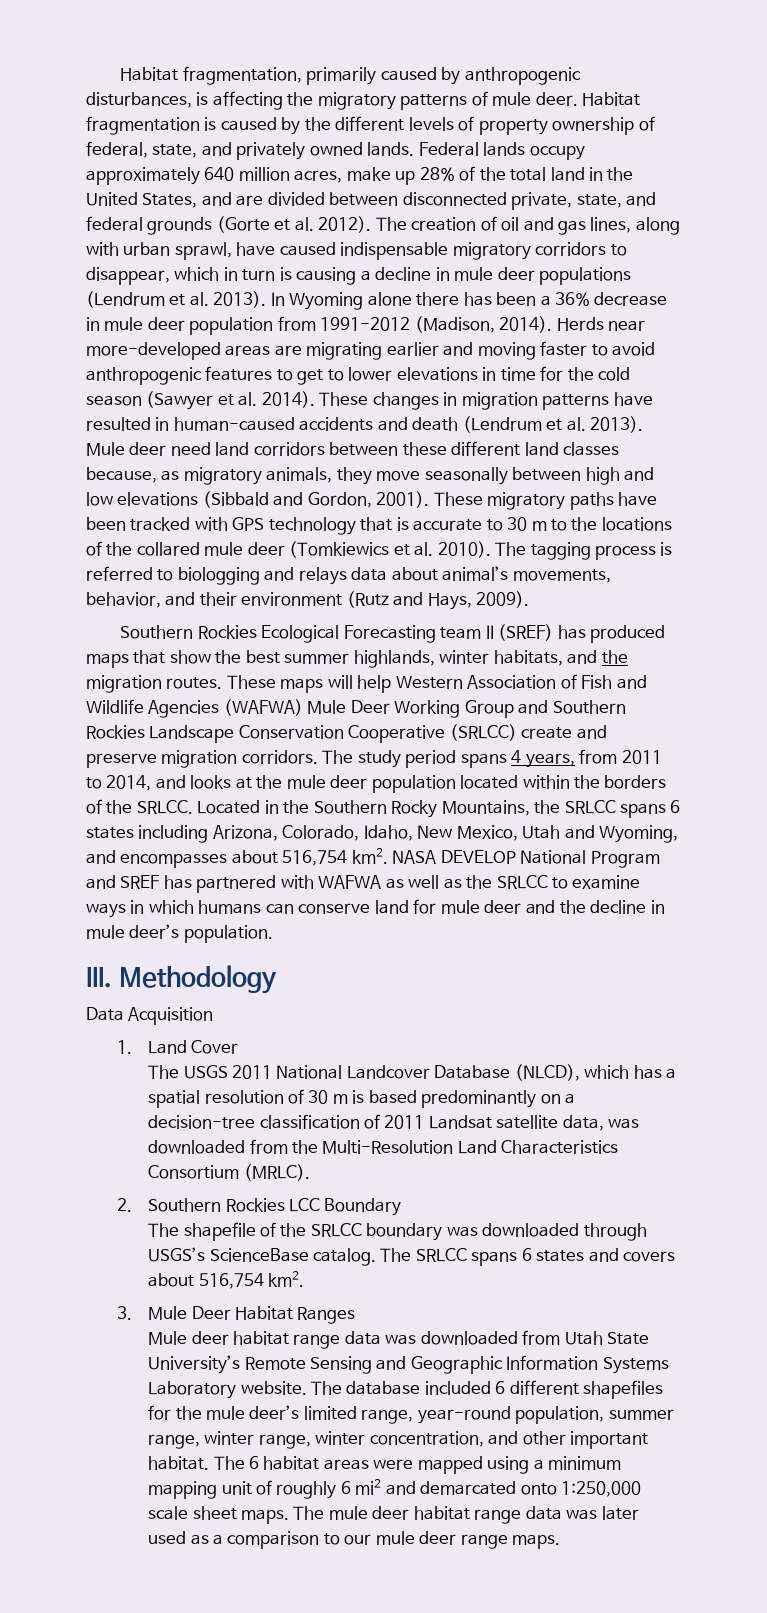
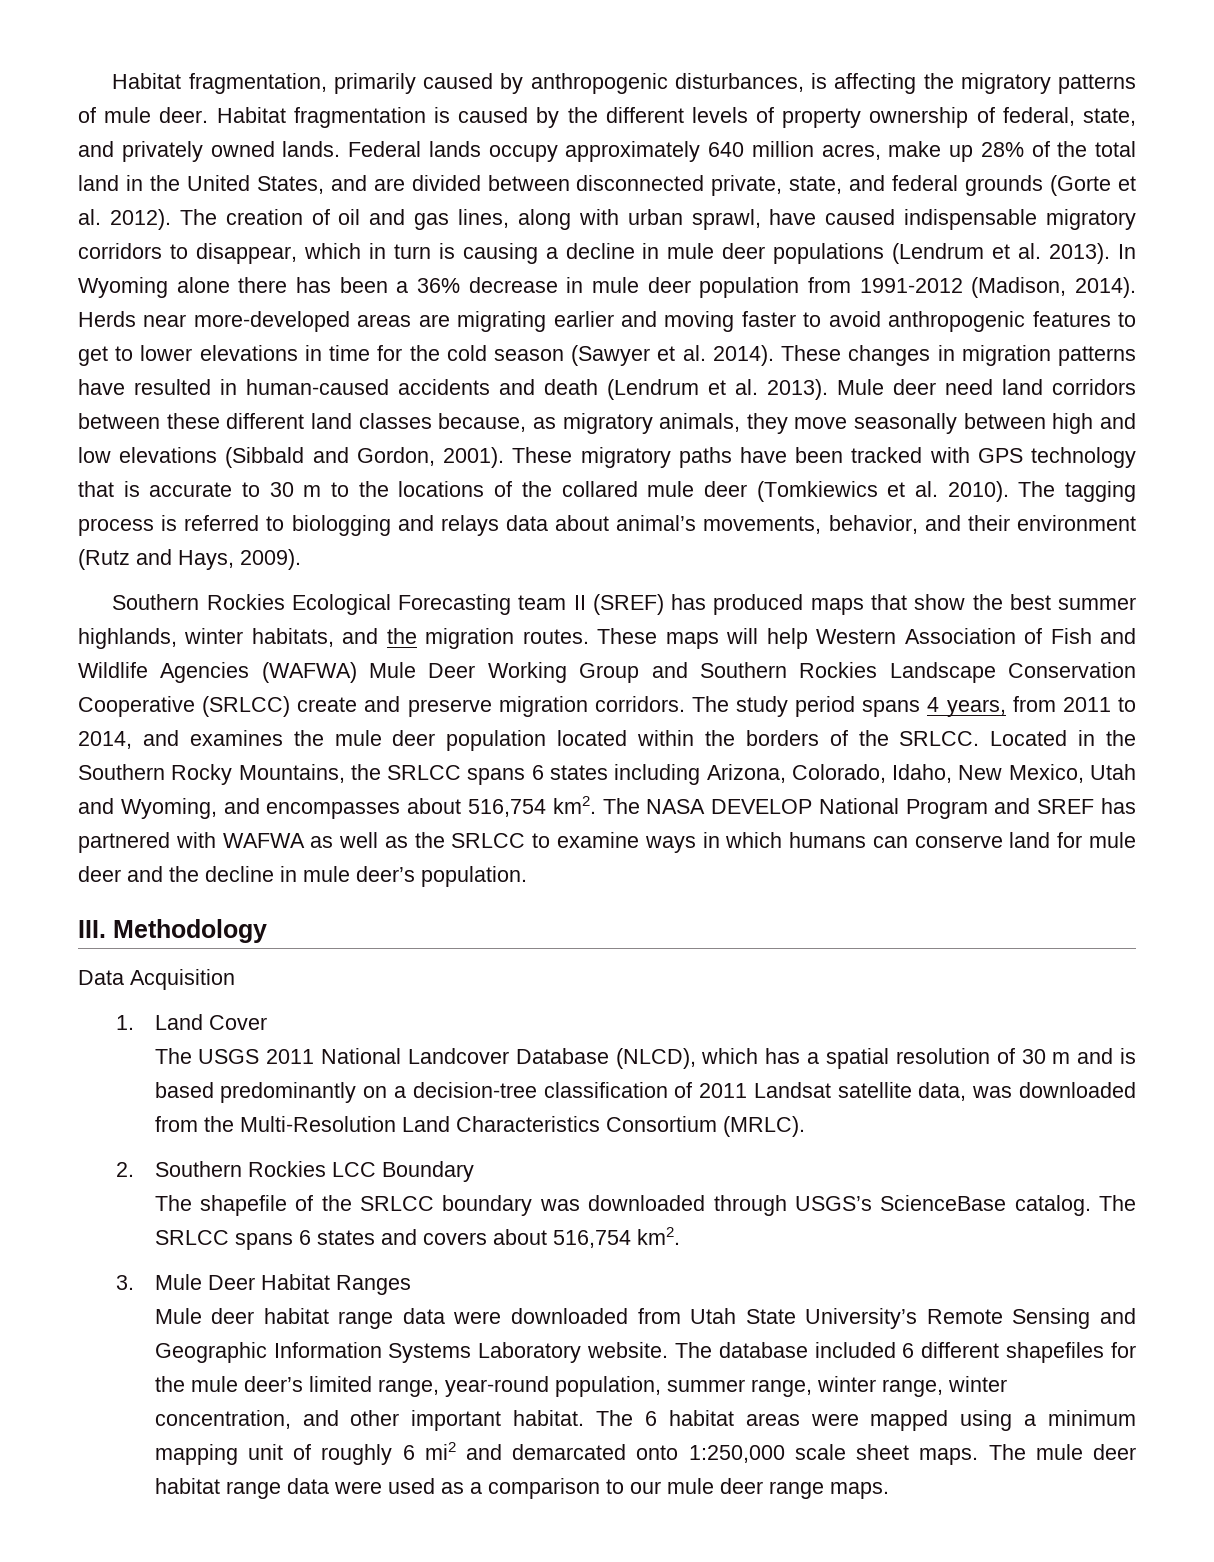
[190,775,252,789] looks at -> [189,730,283,746] examines
(388, 856) none -> [602,798,640,814] The
(348, 1099) none -> [1077,1048,1114,1064] and
[385,1334,417,1345] was -> [453,1311,502,1324] were
[566,1506,639,1520] was later -> [333,1481,382,1494] were

